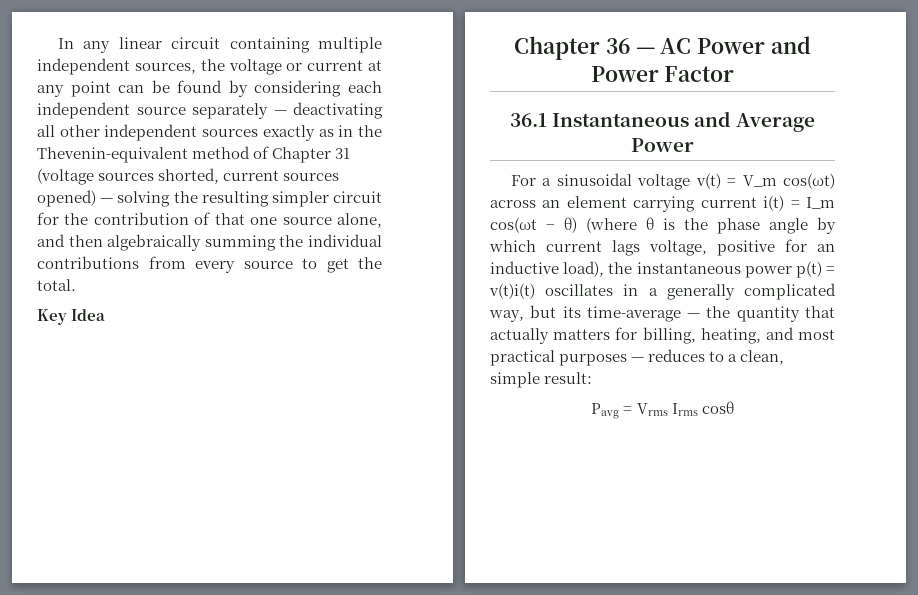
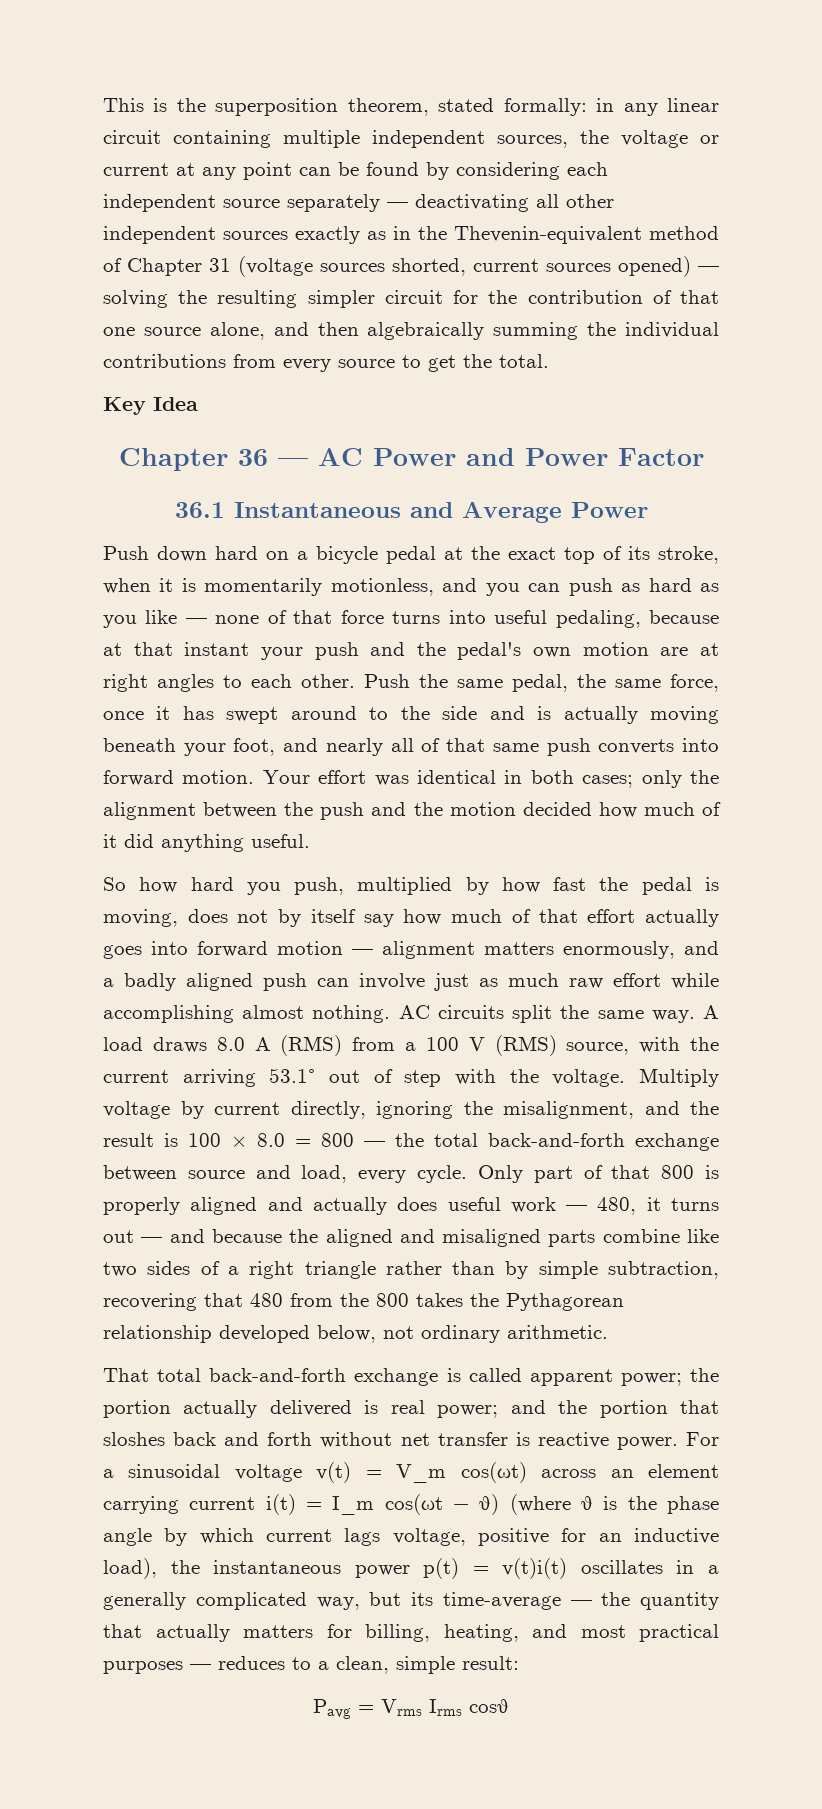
[57,38,74,49] In -> [103,98,615,116] This is the superposition theorem, stated formally: in
(694, 145) none -> [103,546,719,564] [103,578,720,596] [103,610,719,628] [103,642,719,660] [103,674,719,692] [103,706,719,724] [103,738,720,756] [103,770,719,788] [103,802,722,820] [103,834,310,852] [103,877,719,895] [103,909,720,927] [103,941,719,959] [103,973,719,991] [103,1005,719,1023] [103,1035,719,1056] [103,1068,720,1087] [103,1101,719,1119] [103,1133,719,1151] [103,1165,719,1183] [103,1197,719,1215] [103,1229,719,1247] [103,1261,719,1279] [103,1293,624,1311] [103,1325,608,1343] [103,1368,719,1386] [103,1400,720,1418] [103,1432,678,1450] Push down hard on a bicycle pedal at the exact top of its stroke, when it is momentarily motionless, and you can push as hard as you like — none of that force turns into useful pedaling, because at that instant your push and the pedal's own motion are at right angles to each other. Push the same pedal, the same force, once it has swept around to the side and is actually moving beneath your foot, and nearly all of that same push converts into forward motion. Your effort was identical in both cases; only the alignment between the push and the motion decided how much of it did anything useful. // So how hard you push, multiplied by how fast the pedal is moving, does not by itself say how much of that effort actually goes into forward motion — alignment matters enormously, and a badly aligned push can involve just as much raw effort while accomplishing almost nothing. AC circuits split the same way. A load draws 8.0 A (RMS) from a 100 V (RMS) source, with the current arriving 53.1° out of step with the voltage. Multiply voltage by current directly, ignoring the misalignment, and the result is 100 × 8.0 = 800 — the total back-and-forth exchange between source and load, every cycle. Only part of that 800 is properly aligned and actually does useful work — 480, it turns out — and because the aligned and misaligned parts combine like two sides of a right triangle rather than by simple subtraction, recovering that 480 from the 800 takes the Pythagorean relationship developed below, not ordinary arithmetic. // That total back-and-forth exchange is called apparent power; the portion actually delivered is real power; and the portion that sloshes back and forth without net transfer is reactive power.

